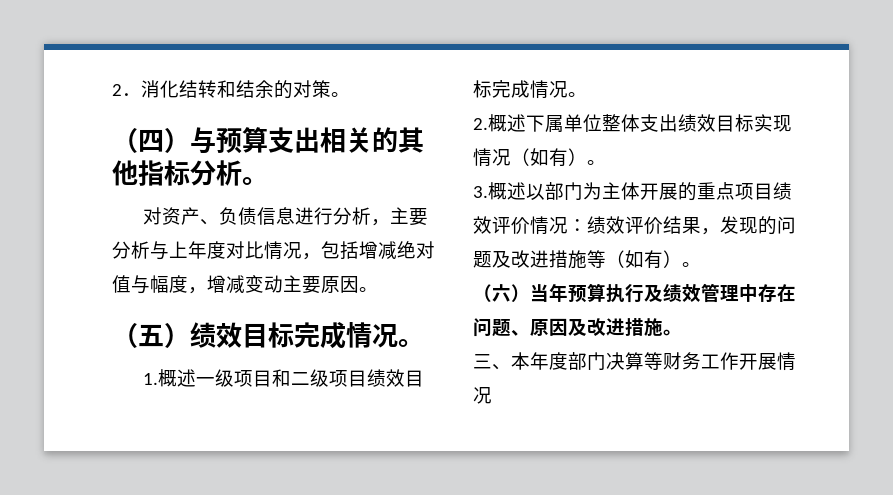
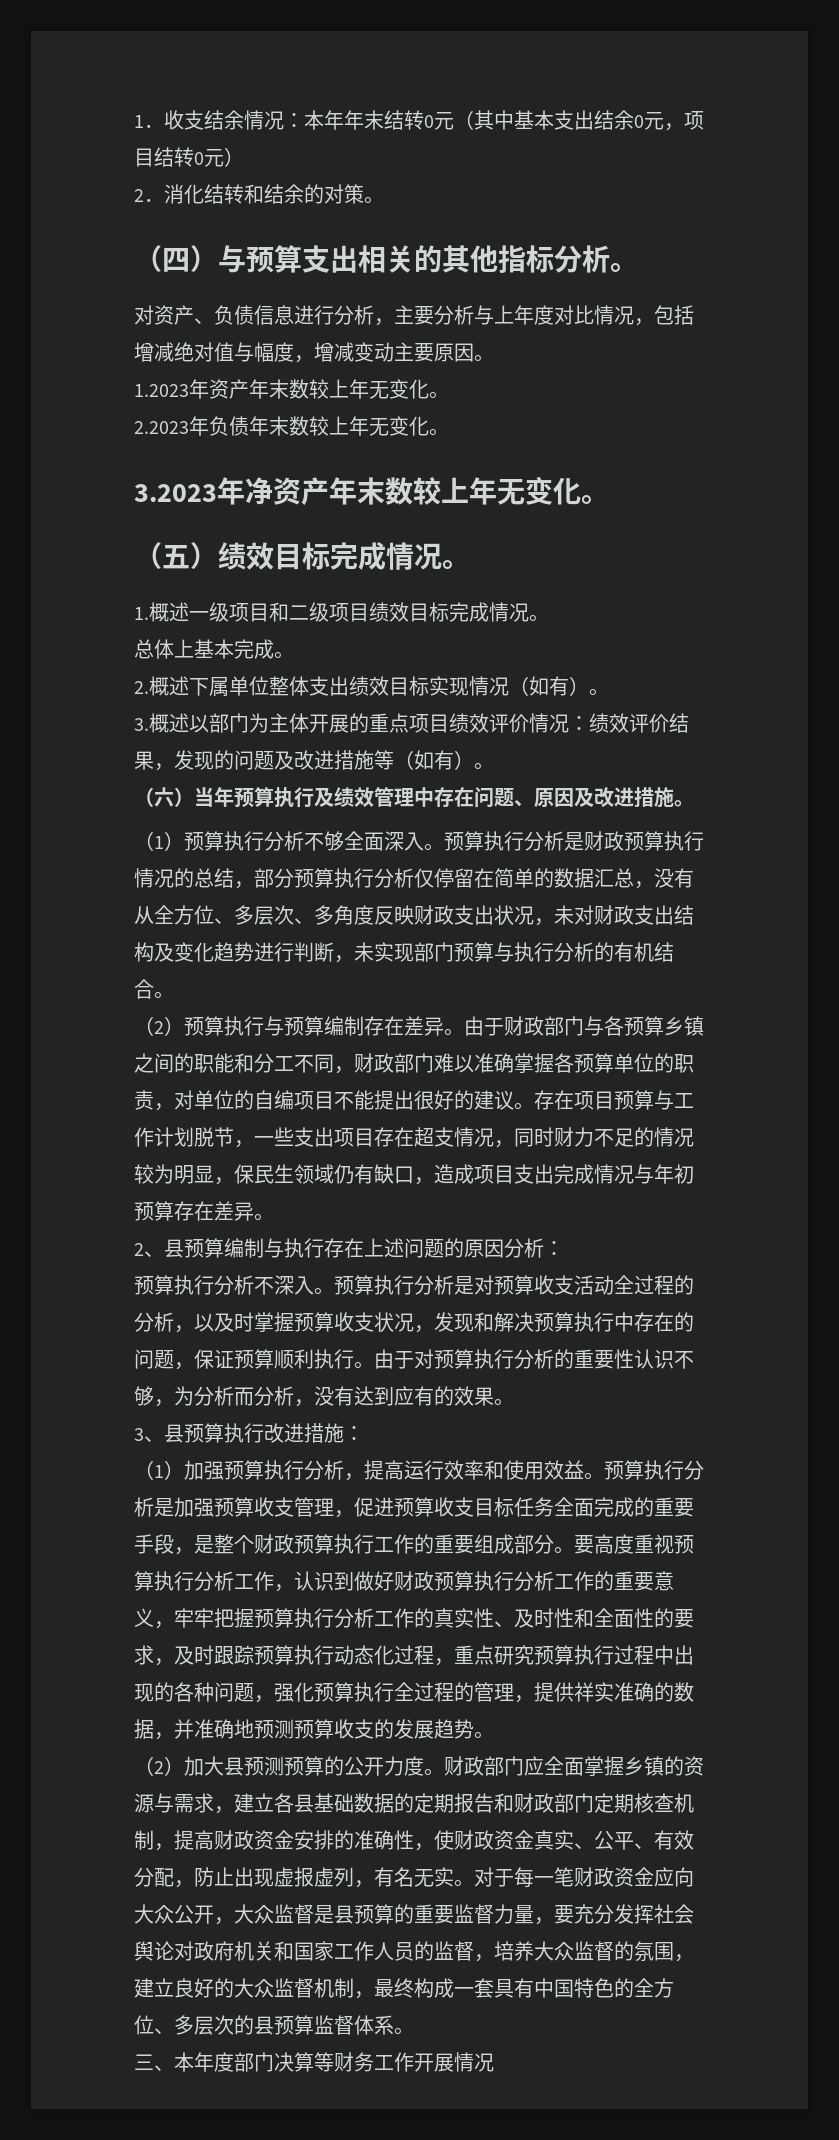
(112, 90) none -> [134,110,704,131] [134,147,244,167] 1．收支结余情况：本年年末结转0元（其中基本支出结余0元，项目结转0元） //
(378, 289) none -> [134,379,449,399] [134,416,449,436] [134,477,609,505] // 1.2023年资产年末数较上年无变化。 // 2.2023年负债年末数较上年无变化。 // 3.2023年净资产年末数较上年无变化。
(587, 94) none -> [134,639,294,659] // 总体上基本完成。
(682, 332) none -> [134,831,704,851] [134,868,694,889] [134,905,694,926] [134,942,674,963] [134,979,174,999] [134,1016,704,1036] [134,1053,694,1074] [134,1090,694,1111] [134,1127,694,1148] [134,1164,694,1185] [134,1201,274,1221] [134,1238,564,1258] [134,1275,694,1295] [134,1312,694,1333] [134,1349,694,1370] [134,1386,514,1407] [134,1423,364,1443] [134,1460,704,1481] [134,1497,694,1518] [134,1534,694,1555] [134,1571,674,1592] [134,1608,694,1629] [134,1645,694,1666] [134,1682,694,1703] [134,1719,494,1740] [134,1756,704,1776] [134,1793,694,1814] [134,1830,694,1851] [134,1867,694,1888] [134,1904,694,1925] [134,1941,694,1962] [134,1978,674,1999] [134,2015,414,2035] // （1）预算执行分析不够全面深入。预算执行分析是财政预算执行情况的总结，部分预算执行分析仅停留在简单的数据汇总，没有从全方位、多层次、多角度反映财政支出状况，未对财政支出结构及变化趋势进行判断，未实现部门预算与执行分析的有机结合。 // （2）预算执行与预算编制存在差异。由于财政部门与各预算乡镇之间的职能和分工不同，财政部门难以准确掌握各预算单位的职责，对单位的自编项目不能提出很好的建议。存在项目预算与工作计划脱节，一些支出项目存在超支情况，同时财力不足的情况较为明显，保民生领域仍有缺口，造成项目支出完成情况与年初预算存在差异。 // 2、县预算编制与执行存在上述问题的原因分析： // 预算执行分析不深入。预算执行分析是对预算收支活动全过程的分析，以及时掌握预算收支状况，发现和解决预算执行中存在的问题，保证预算顺利执行。由于对预算执行分析的重要性认识不够，为分析而分析，没有达到应有的效果。 // 3、县预算执行改进措施： // （1）加强预算执行分析，提高运行效率和使用效益。预算执行分析是加强预算收支管理，促进预算收支目标任务全面完成的重要手段，是整个财政预算执行工作的重要组成部分。要高度重视预算执行分析工作，认识到做好财政预算执行分析工作的重要意义，牢牢把握预算执行分析工作的真实性、及时性和全面性的要求，及时跟踪预算执行动态化过程，重点研究预算执行过程中出现的各种问题，强化预算执行全过程的管理，提供祥实准确的数据，并准确地预测预算收支的发展趋势。 // （2）加大县预测预算的公开力度。财政部门应全面掌握乡镇的资源与需求，建立各县基础数据的定期报告和财政部门定期核查机制，提高财政资金安排的准确性，使财政资金真实、公平、有效分配，防止出现虚报虚列，有名无实。对于每一笔财政资金应向大众公开，大众监督是县预算的重要监督力量，要充分发挥社会舆论对政府机关和国家工作人员的监督，培养大众监督的氛围，建立良好的大众监督机制，最终构成一套具有中国特色的全方位、多层次的县预算监督体系。

